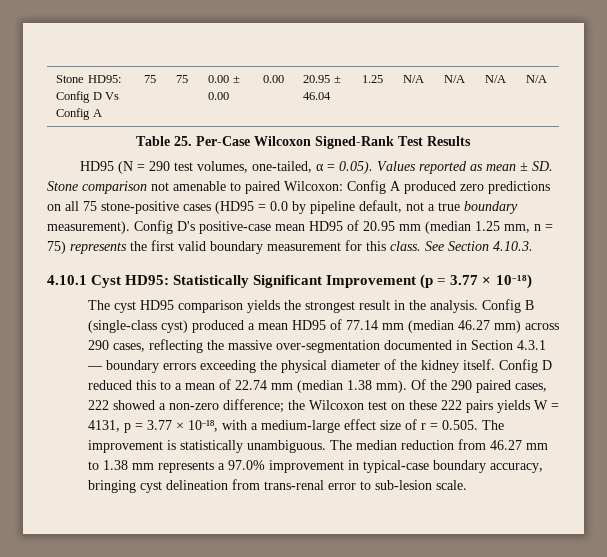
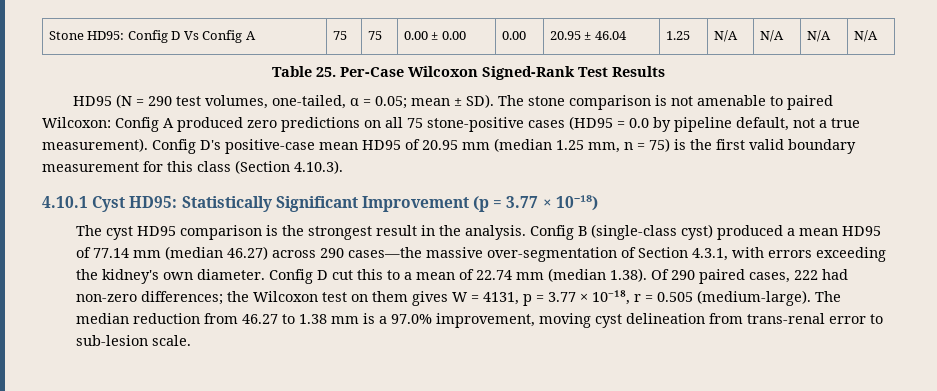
[338,161,553,174] [47,181,147,194] 0.05). Values reported as mean ± SD. Stone comparison -> [374,94,667,110] 0.05; mean ± SD). The stone comparison is
[464,201,518,214] boundary -> (860, 123) none
[70,242,127,254] represents -> [674,139,686,150] is
[390,241,533,251] class. See Section 4.10.3. -> [197,160,343,174] class (Section 4.10.3).
[246,300,280,313] yields -> [265,225,278,236] is
[457,320,559,333] [87,339,546,353] [86,359,552,373] [87,380,132,390] 46.27 mm) across 290 cases, reflecting the massive over-segmentation documented in Section 4.3.1 — boundary errors exceeding the physical diameter of the kidney itself. Config D reduced -> [226,246,886,262] [75,269,353,284] 46.27) across 290 cases—the massive over-segmentation of Section 4.3.1, with errors exceeding the kidney's own diameter. Config D cut
[346,379,547,393] [87,399,530,413] 1.38 mm). Of the 290 paired cases, 222 showed a non-zero difference; the Wilcoxon test on these 222 pairs yields -> [609,268,848,284] [75,291,448,306] 1.38). Of 290 paired cases, 222 had non-zero differences; the Wilcoxon test on them gives
[221,419,504,433] [87,440,326,453] with a medium-large effect size of r = 0.505. The improvement is statistically unambiguous. -> [633,290,811,306] r = 0.505 (medium-large).
[525,443,548,450] mm -> (278, 319) none
[157,461,214,473] represents -> [362,313,375,324] is
[268,460,543,473] [87,480,136,493] improvement in typical-case boundary accuracy, bringing -> [435,313,591,328] improvement, moving

